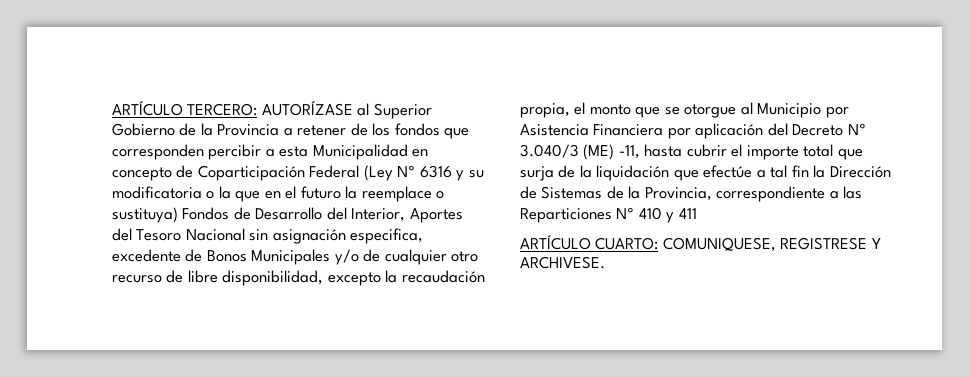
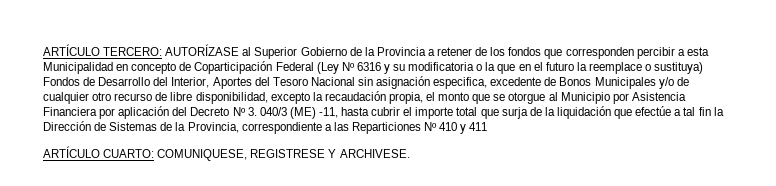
[520,144,579,158] 3.040/3 -> [247,107,287,116] 3. 040/3

